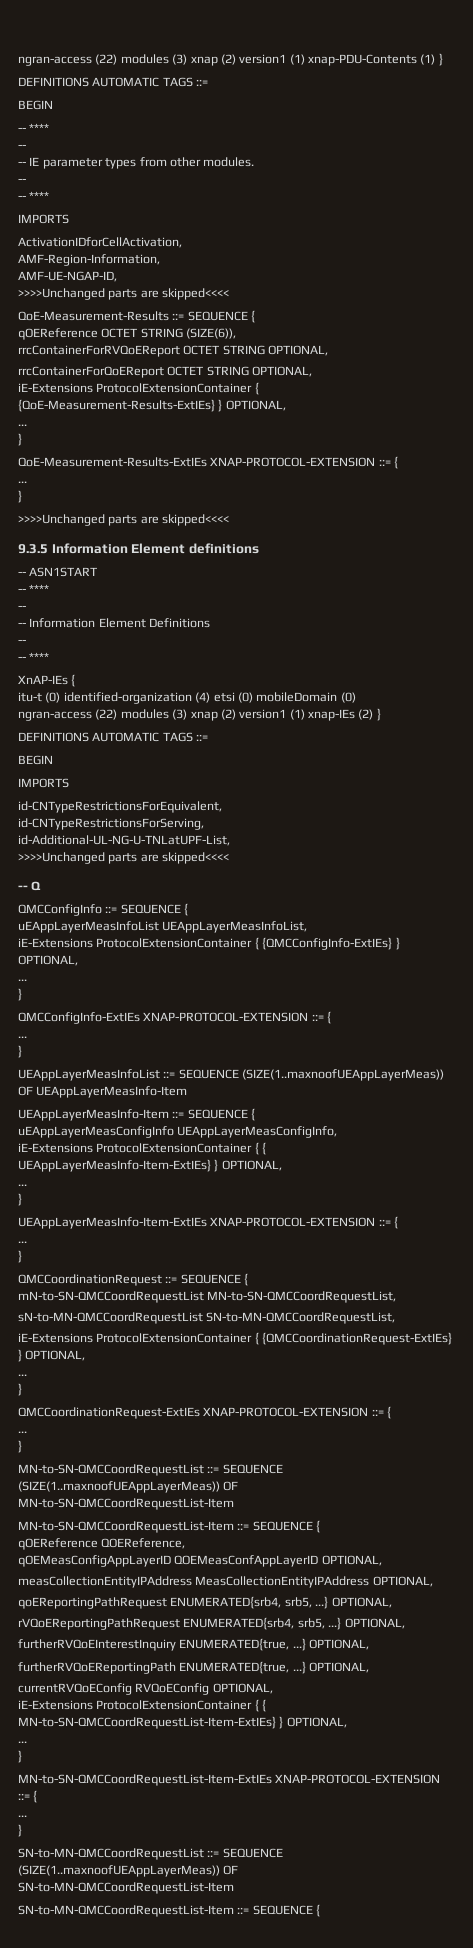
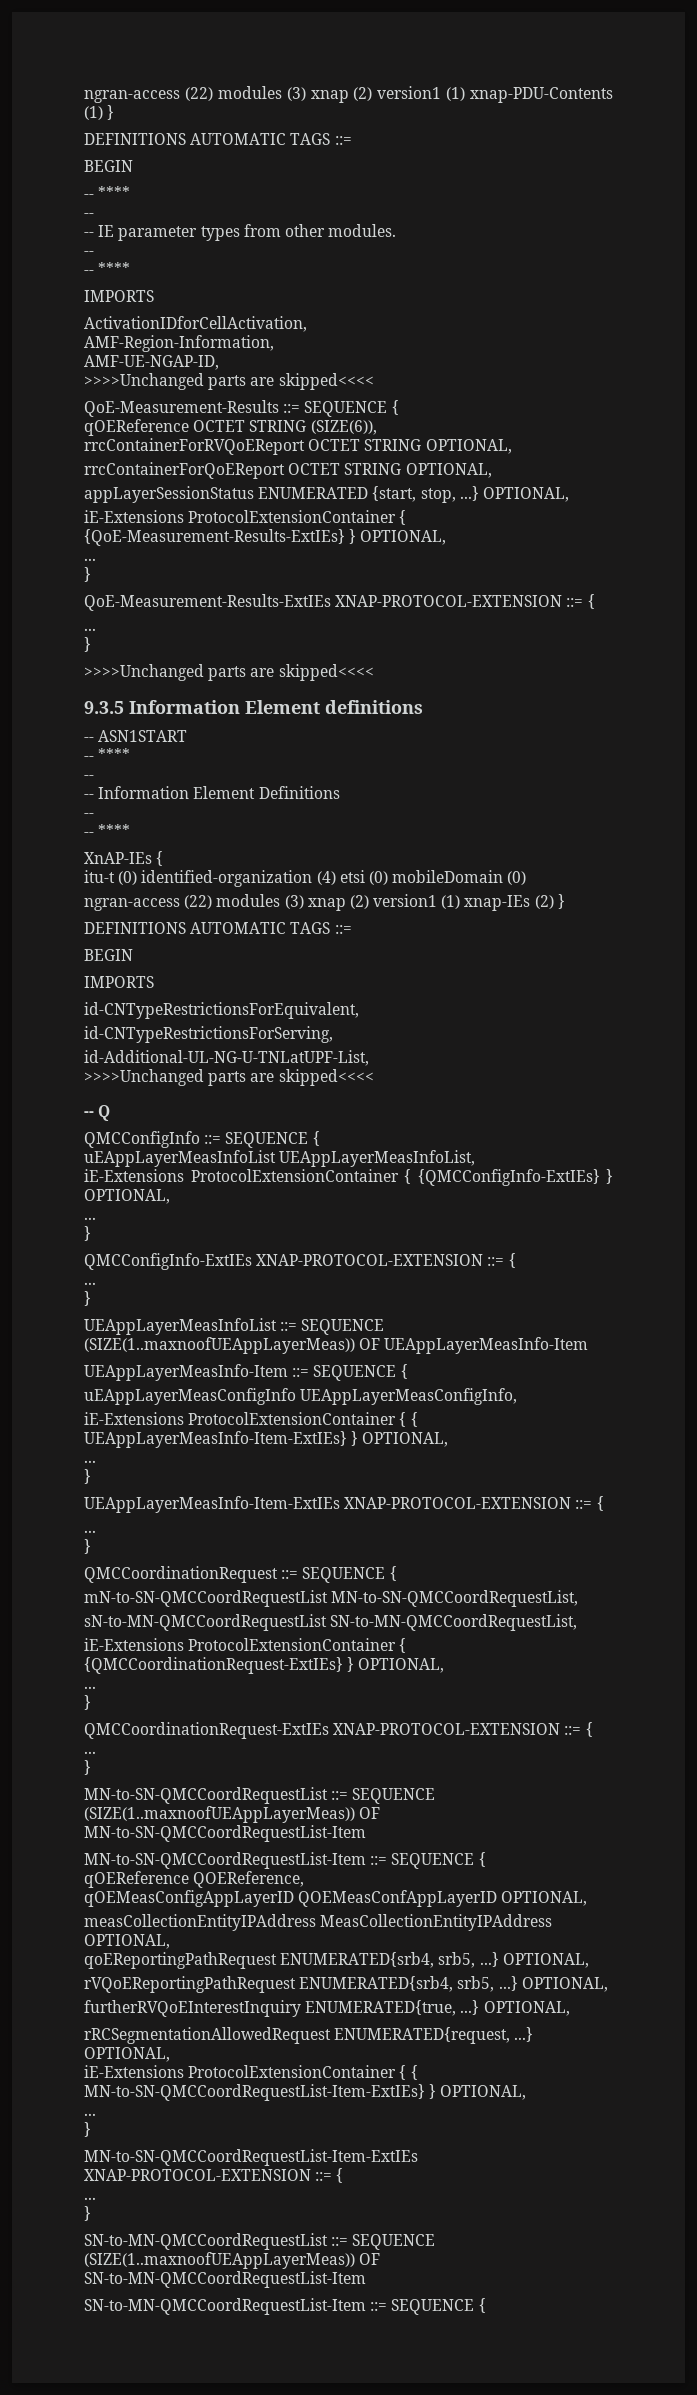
(313, 371) none -> [84,486,569,503] // appLayerSessionStatus ENUMERATED {start, stop, ...} OPTIONAL,
[18,1661,370,1674] [18,1683,273,1695] furtherRVQoEReportingPath ENUMERATED{true, ...} OPTIONAL, // currentRVQoEConfig RVQoEConfig OPTIONAL, -> [84,2027,534,2044] [84,2047,170,2062] rRCSegmentationAllowedRequest ENUMERATED{request, ...} OPTIONAL,

